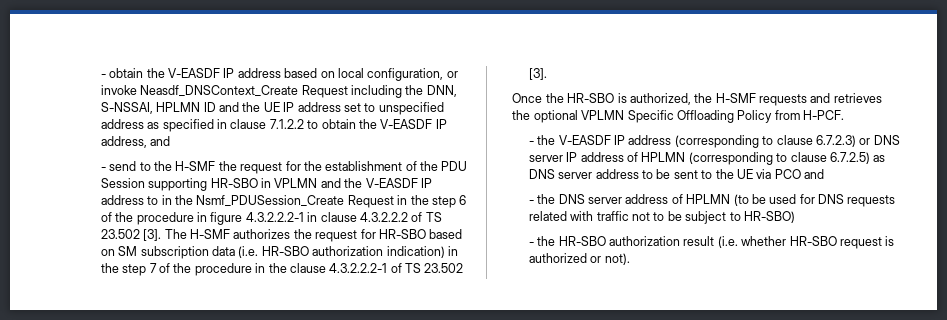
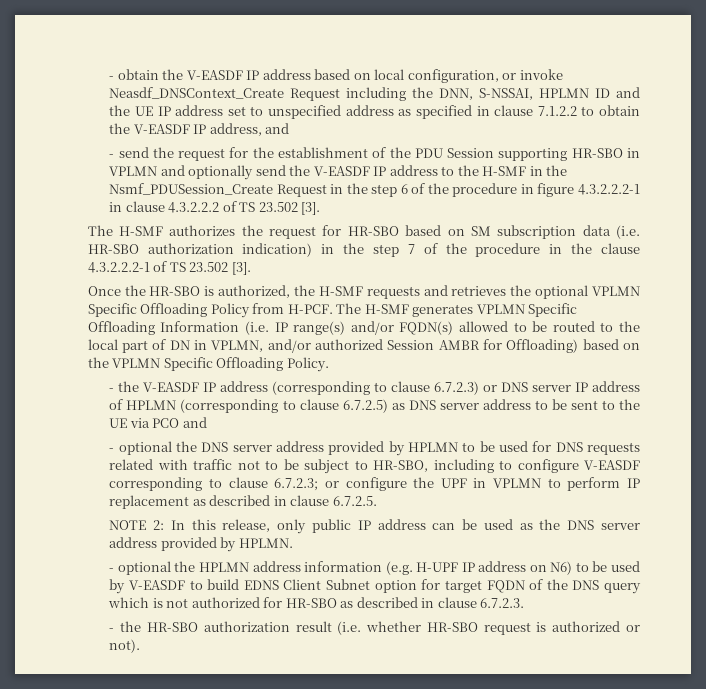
[139,161,216,171] to the H-SMF -> (149, 152) none
(341, 183) none -> [188,165,286,180] optionally send
(159, 200) none -> [457,165,527,176] the H-SMF
(162, 235) none -> (321, 208) //
(845, 115) none -> [336,303,578,317] [87,321,640,335] [87,339,640,353] [87,357,329,372] The H-SMF generates VPLMN Specific Offloading Information (i.e. IP range(s) and/or FQDN(s) allowed to be routed to the local part of DN in VPLMN, and/or authorized Session AMBR for Offloading) based on the VPLMN Specific Offloading Policy.
[537,194,749,206] the DNS server address of HPLMN (to -> [118,441,476,456] optional the DNS server address provided by HPLMN to
[743,211,795,223] HR-SBO) -> [373,459,640,473] [109,477,640,491] [109,495,377,509] [109,519,641,534] [109,537,293,552] [109,561,640,575] [109,579,641,594] [108,597,525,608] HR-SBO, including to configure V-EASDF corresponding to clause 6.7.2.3; or configure the UPF in VPLMN to perform IP replacement as described in clause 6.7.2.5. // NOTE 2: In this release, only public IP address can be used as the DNS server address provided by HPLMN. // - optional the HPLMN address information (e.g. H-UPF IP address on N6) to be used by V-EASDF to build EDNS Client Subnet option for target FQDN of the DNS query which is not authorized for HR-SBO as described in clause 6.7.2.3.

